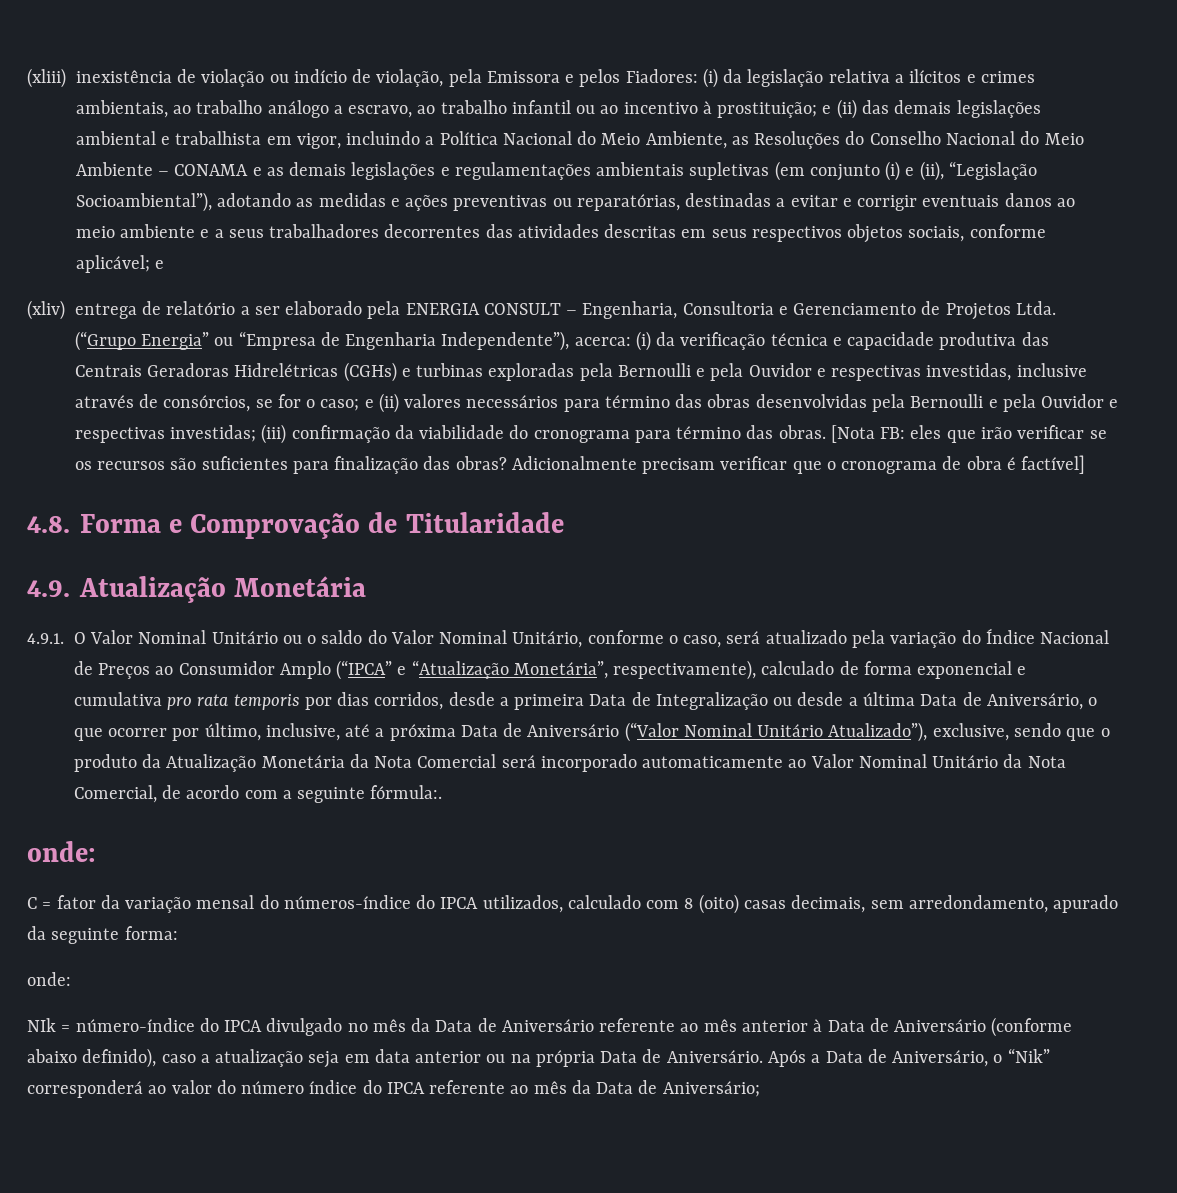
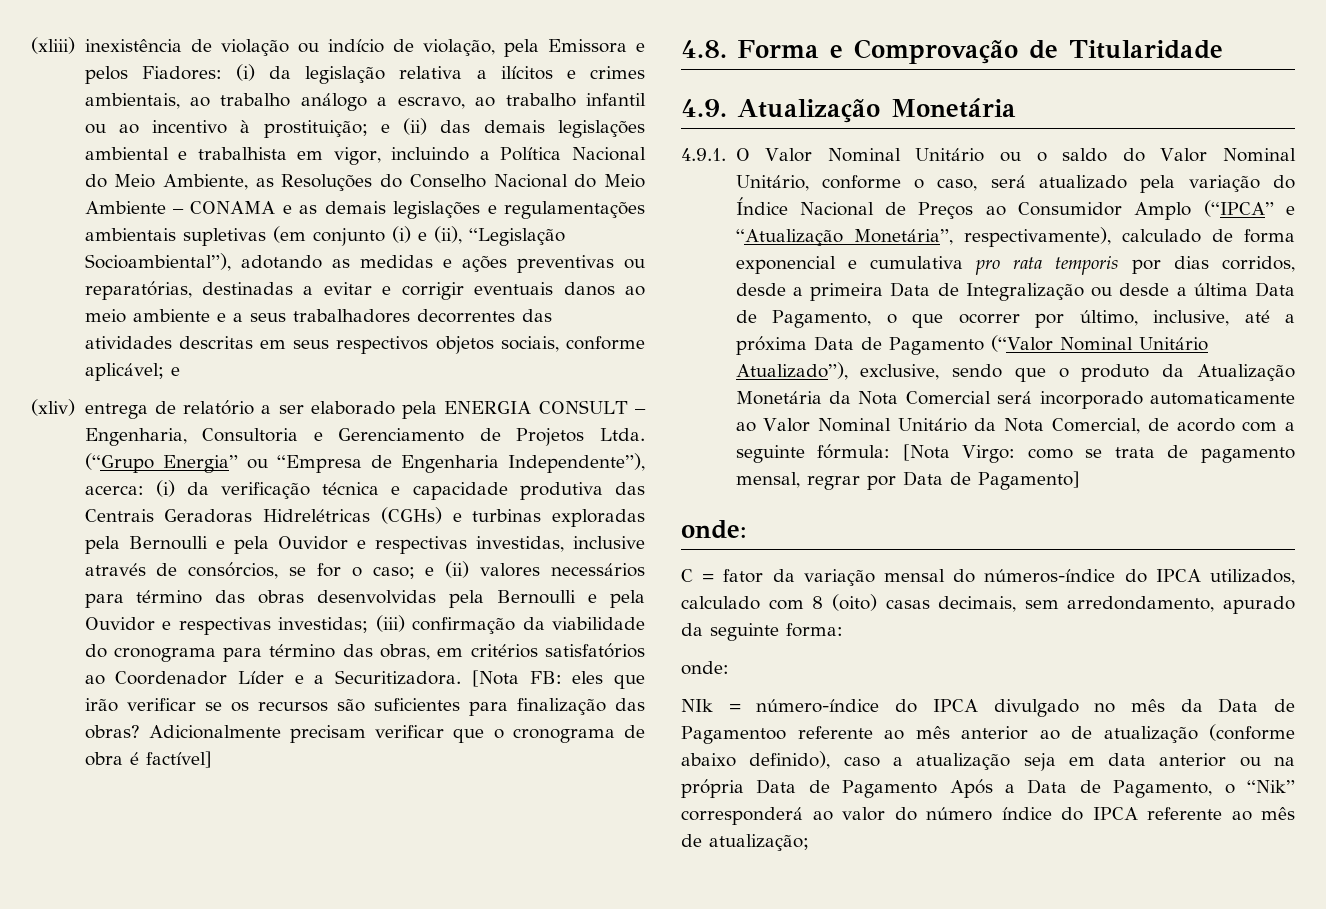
[778,425,826,439] obras. -> [380,643,645,660] [84,670,462,685] obras, em critérios satisfatórios ao Coordenador Líder e a Securitizadora.
[986,693,1083,710] Aniversário, -> [772,310,871,328] Pagamento,
[527,724,620,737] Aniversário -> [888,337,984,355] Pagamento
[370,785,443,799] fórmula:. -> [817,444,1295,463] [735,471,1080,490] fórmula: [Nota Virgo: como se trata de pagamento mensal, regrar por Data de Pagamento]
[501,1019,594,1032] Aniversário -> [681,726,786,744] Pagamentoo
[813,1018,987,1032] à Data de Aniversário -> [1039,726,1198,743] ao de atualização
[666,1050,763,1063] Aniversário. -> [842,780,938,798] Pagamento
[892,1050,989,1067] Aniversário, -> [1113,780,1213,798] Pagamento,
[571,1080,760,1097] da Data de Aniversário; -> [681,834,809,851] de atualização;

